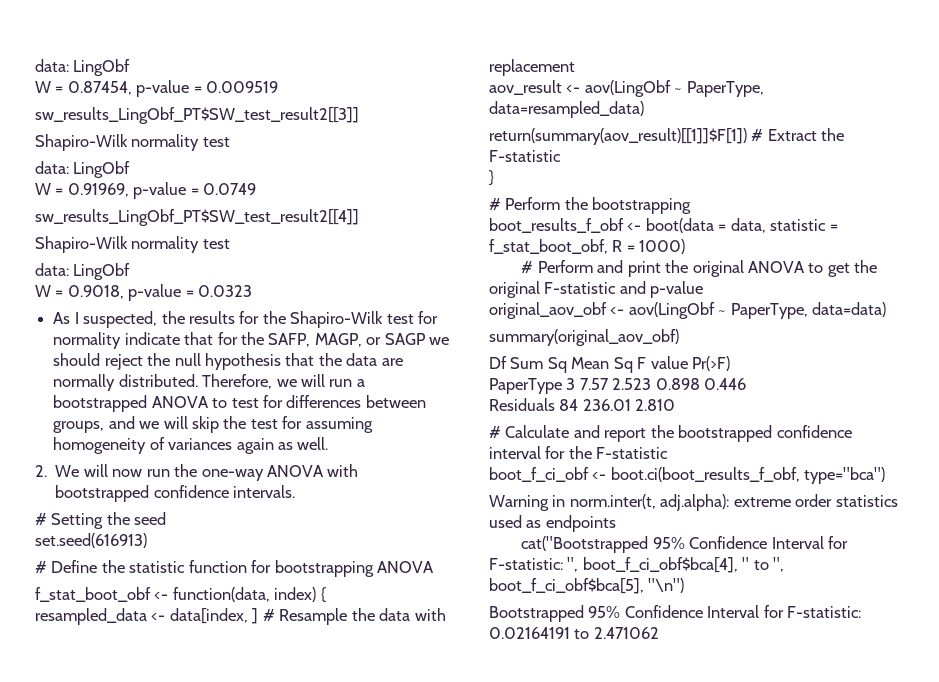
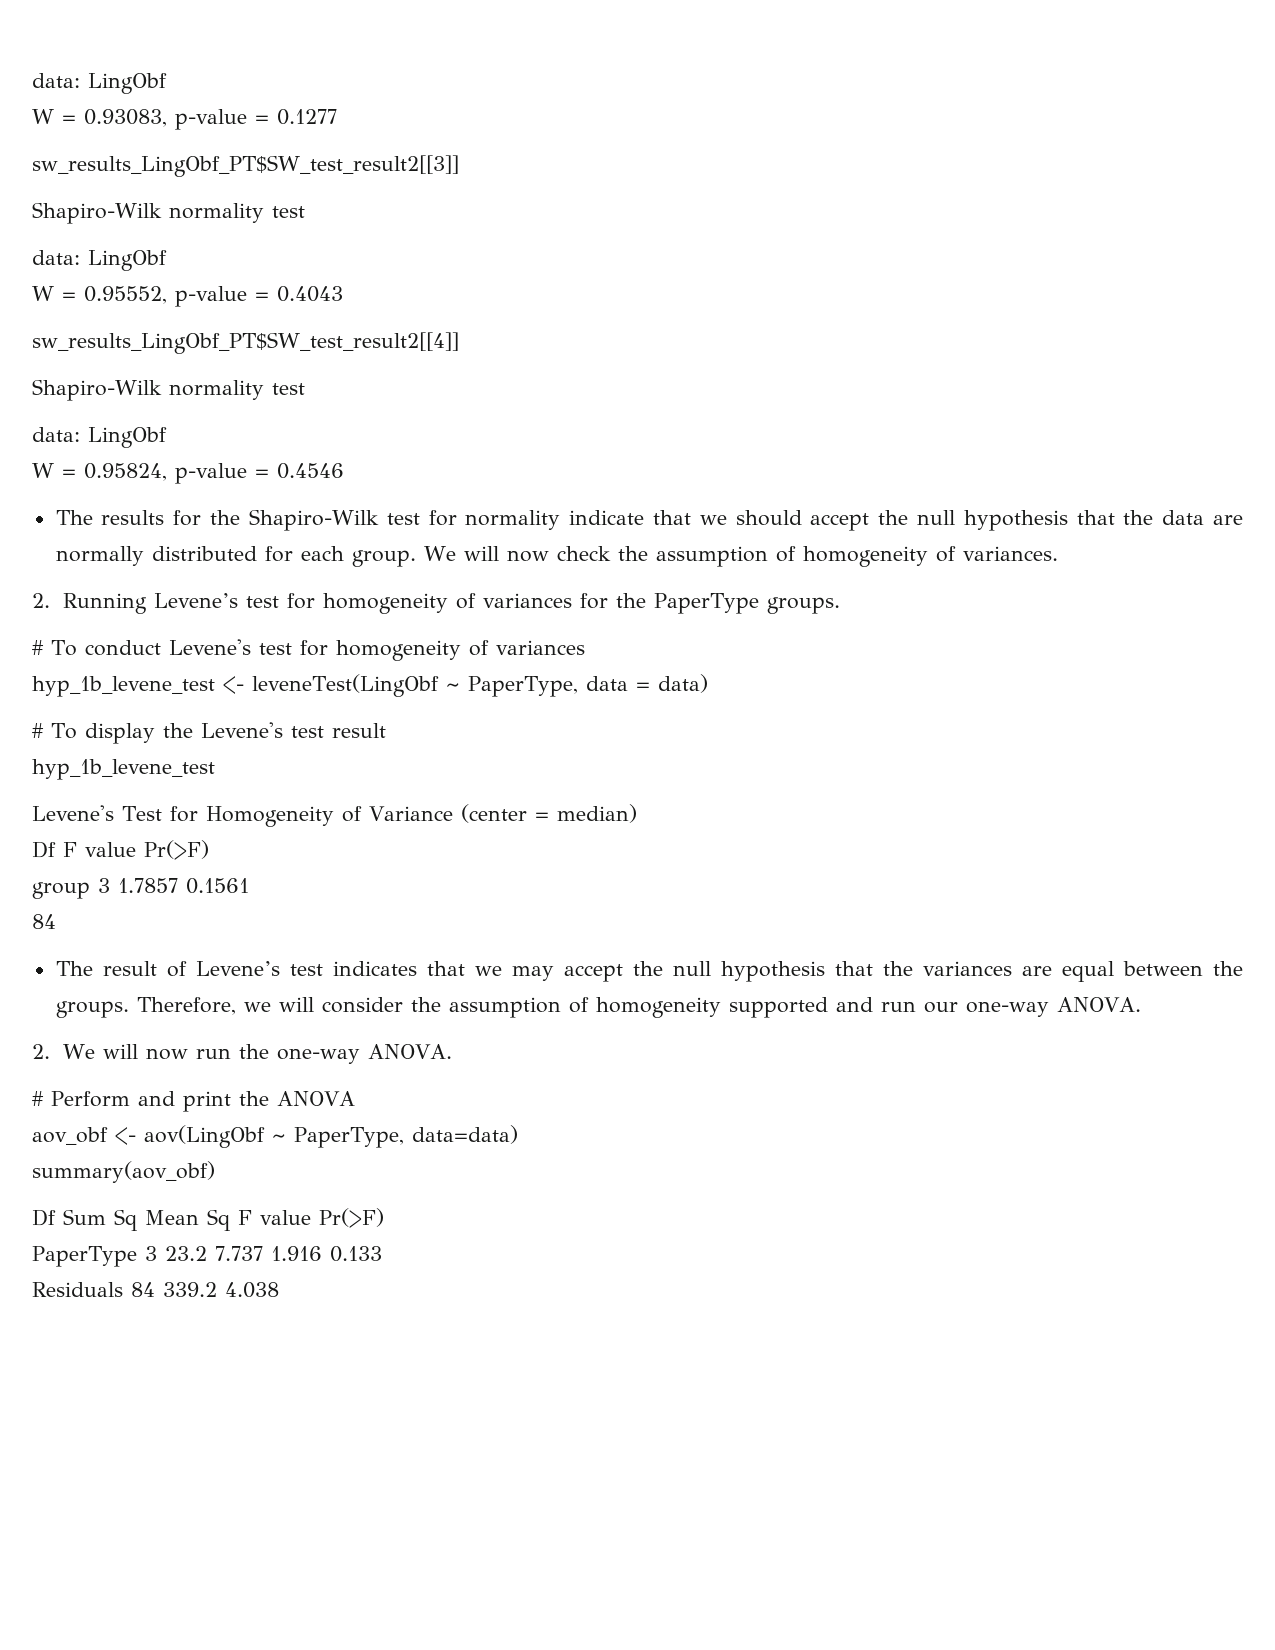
[35,59,131,76] [35,80,279,97] data: LingObf // W = 0.87454, p-value = 0.009519 -> [32,73,167,94] [32,109,337,130] data: LingObf // W = 0.93083, p-value = 0.1277
[67,182,257,199] 0.91969, p-value = 0.0749 -> [84,286,343,307] 0.95552, p-value = 0.4043
[67,284,253,301] [53,311,185,328] 0.9018, p-value = 0.0323 // As I suspected, the -> [84,463,344,484] [55,510,93,525] 0.95824, p-value = 0.4546 // The
[217,332,426,347] for the SAFP, MAGP, or SAGP -> (691, 517) none
[104,354,143,370] reject -> [810,513,870,531] accept
[118,374,365,389] [53,395,426,412] [53,416,373,433] [53,437,329,454] distributed. Therefore, we will run a bootstrapped ANOVA to test for differences between groups, and we will skip the test for assuming homogeneity of variances again as well. -> [151,546,1058,567] [32,593,841,614] [32,639,585,661] [32,674,708,697] [32,722,386,744] [32,759,215,780] [32,804,637,827] [32,840,209,860] [32,878,249,899] [32,914,56,929] [55,961,1243,982] [55,997,1141,1018] distributed for each group. We will now check the assumption of homogeneity of variances. // 2. Running Levene’s test for homogeneity of variances for the PaperType groups. // # To conduct Levene's test for homogeneity of variances // hyp_1b_levene_test <- leveneTest(LingObf ~ PaperType, data = data) // # To display the Levene's test result // hyp_1b_levene_test // Levene's Test for Homogeneity of Variance (center = median) // Df F value Pr(>F) // group 3 1.7857 0.1561 // 84 // The result of Levene’s test indicates that we may accept the null hypothesis that the variances are equal between the groups. Therefore, we will consider the assumption of homogeneity supported and run our one-way ANOVA.
[266,464,359,477] [55,485,296,502] [35,512,167,529] [35,533,147,548] [35,560,435,577] [35,587,326,603] [35,608,446,625] [489,59,575,76] [489,80,764,97] [489,101,644,118] [489,128,845,145] [489,150,561,162] [489,170,494,186] [489,197,692,214] [489,218,838,233] [489,239,686,254] ANOVA with bootstrapped confidence intervals. // # Setting the seed // set.seed(616913) // # Define the statistic function for bootstrapping ANOVA // f_stat_boot_obf <- function(data, index) { // resampled_data <- data[index, ] # Resample the data with replacement // aov_result <- aov(LingObf ~ PaperType, data=resampled_data) // return(summary(aov_result)[[1]]$F[1]) # Extract the F-statistic // } // # Perform the bootstrapping // boot_results_f_obf <- boot(data = data, statistic = f_stat_boot_obf, R = 1000) -> [368,1044,453,1059] ANOVA.
[692,260,878,277] [489,281,704,298] [489,302,607,319] original ANOVA to get the original F-statistic and p-value // original_aov_obf -> [276,1091,355,1106] [32,1127,108,1145] ANOVA // aov_obf
[489,329,679,346] summary(original_aov_obf) -> [32,1161,215,1183] summary(aov_obf)
[579,378,747,390] [489,398,676,411] [489,425,852,442] [489,446,669,459] [489,467,886,484] [489,494,898,511] [489,515,616,532] [521,536,849,553] [489,557,785,573] [489,578,685,594] [489,605,862,622] [489,627,659,639] 7.57 2.523 0.898 0.446 // Residuals 84 236.01 2.810 // # Calculate and report the bootstrapped confidence interval for the F-statistic // boot_f_ci_obf <- boot.ci(boot_results_f_obf, type="bca") // Warning in norm.inter(t, adj.alpha): extreme order statistics used as endpoints // cat("Bootstrapped 95% Confidence Interval for F-statistic: ", boot_f_ci_obf$bca[4], " to ", boot_f_ci_obf$bca[5], "\n") // Bootstrapped 95% Confidence Interval for F-statistic: 0.02164191 to 2.471062 -> [164,1246,382,1262] [32,1282,279,1298] 23.2 7.737 1.916 0.133 // Residuals 84 339.2 4.038

